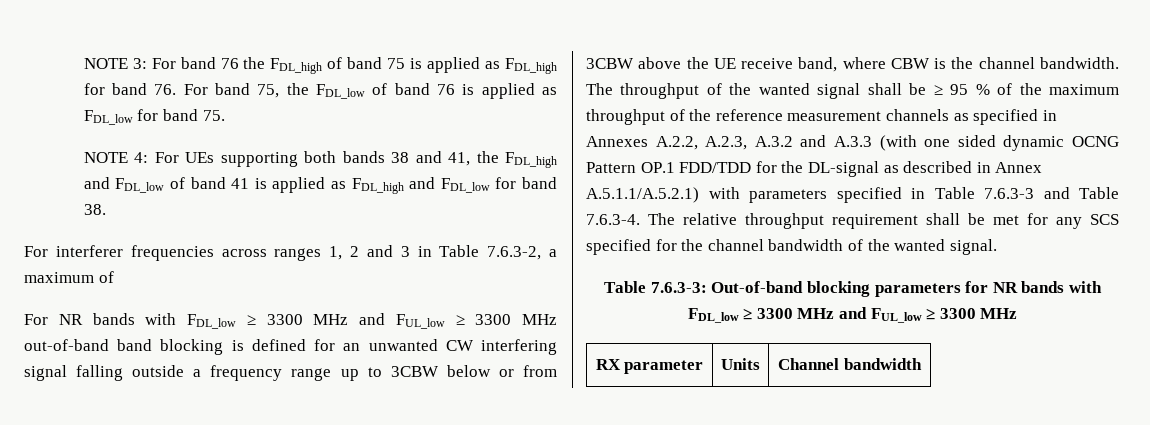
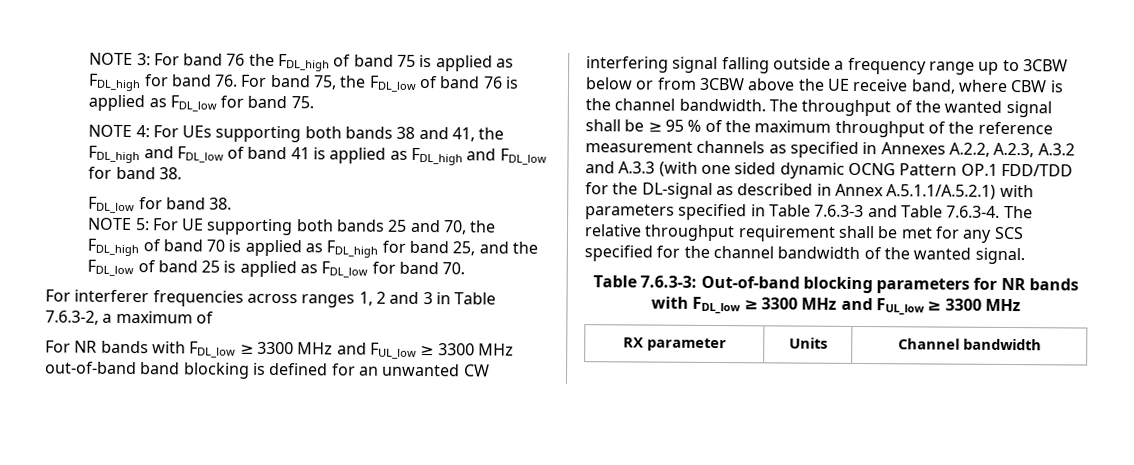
(106, 209) none -> [88,196,233,214] [88,217,497,236] [87,238,539,258] [87,259,466,278] // FDL_low for band 38. // NOTE 5: For UE supporting both bands 25 and 70, the FDL_high of band 70 is applied as FDL_high for band 25, and the FDL_low of band 25 is applied as FDL_low for band 70.

